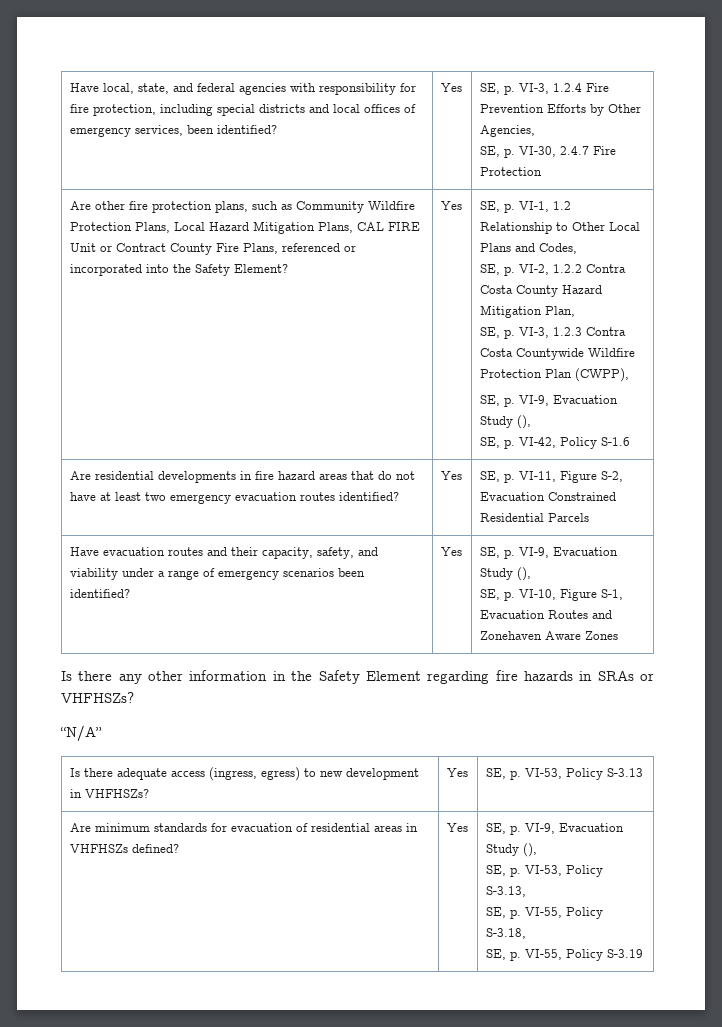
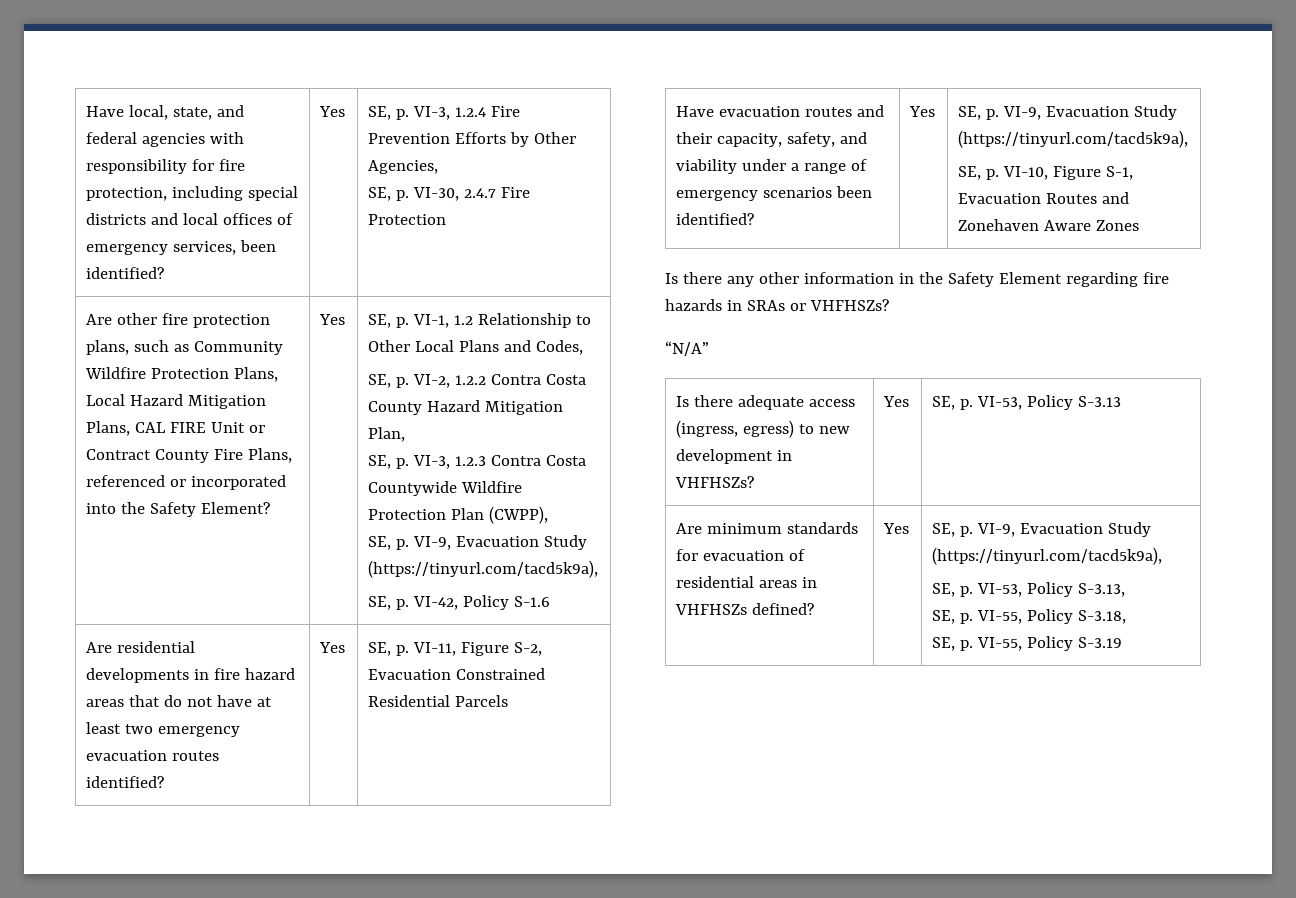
[516,415,531,429] (), -> [367,560,598,578] (https://tinyurl.com/tacd5k9a),
[516,567,531,581] (), -> [957,130,1188,148] (https://tinyurl.com/tacd5k9a),
[522,843,537,857] (), -> [931,547,1162,565] (https://tinyurl.com/tacd5k9a),

